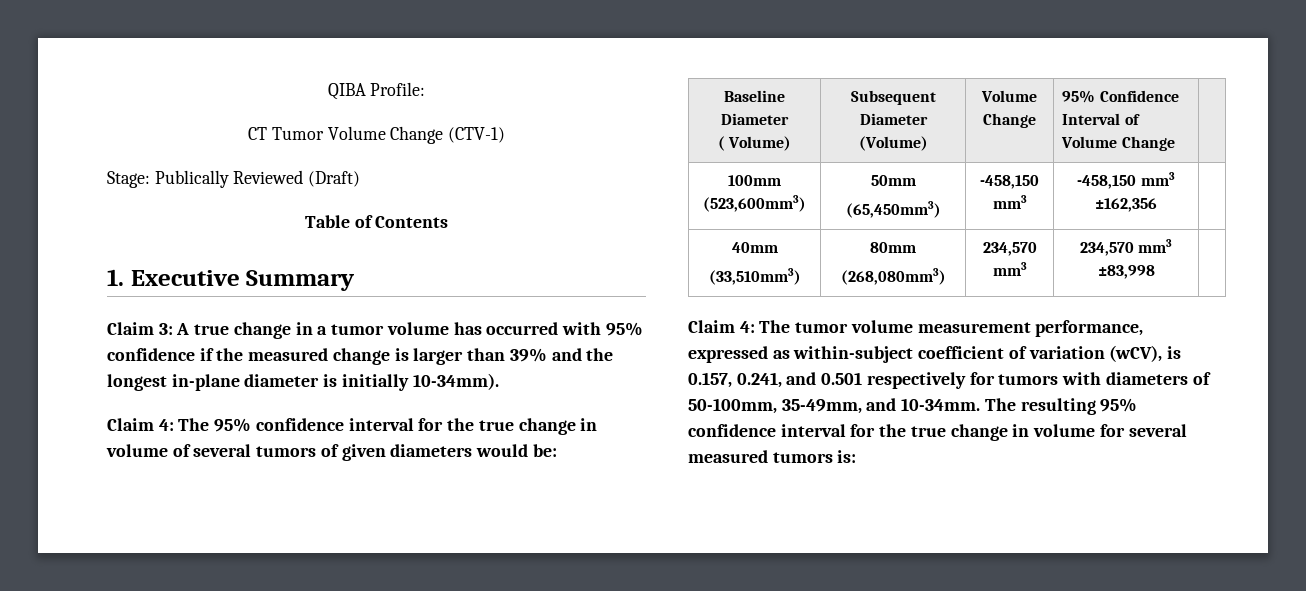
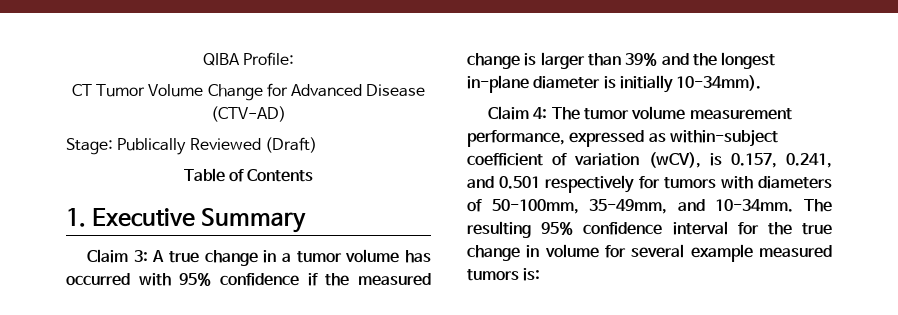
[447,127,505,143] (CTV-1) -> [266,83,426,97] [211,106,286,122] for Advanced Disease (CTV-AD)
[107,418,598,435] [106,444,557,461] [724,90,785,102] [721,113,789,125] [717,136,792,151] [850,90,936,105] [859,113,928,125] [858,136,928,151] [981,90,1037,102] [983,113,1036,128] [1062,90,1179,103] [1062,113,1140,125] [1061,136,1175,151] [728,175,781,186] [703,195,806,212] [870,175,916,186] [845,201,941,218] [980,175,1039,189] [992,195,1027,209] [1077,172,1175,189] [1095,198,1157,212] [731,242,778,253] [708,268,801,285] [870,242,916,253] [840,268,946,285] [982,242,1037,256] [992,262,1027,276] [1079,239,1173,256] [1097,265,1155,279] // Claim 4: The 95% confidence interval for the true change in volume of several tumors of given diameters would be: // Baseline Diameter // ( Volume) | Subsequent Diameter (Volume) | Volume Change | 95% Confidence Interval of Volume Change | // 100mm (523,600mm3) | 50mm // (65,450mm3) | -458,150 mm3 | -458,150 mm3 ±162,356 | // 40mm // (33,510mm3) | 80mm // (268,080mm3) | 234,570 mm3 | 234,570 mm3 ±83,998 | -> (762, 83) none
(1187, 430) none -> [690,244,753,262] example

